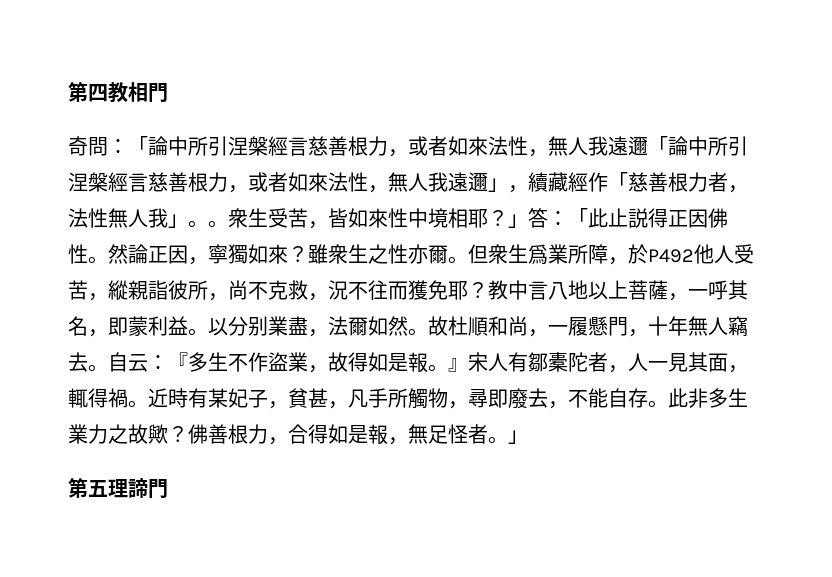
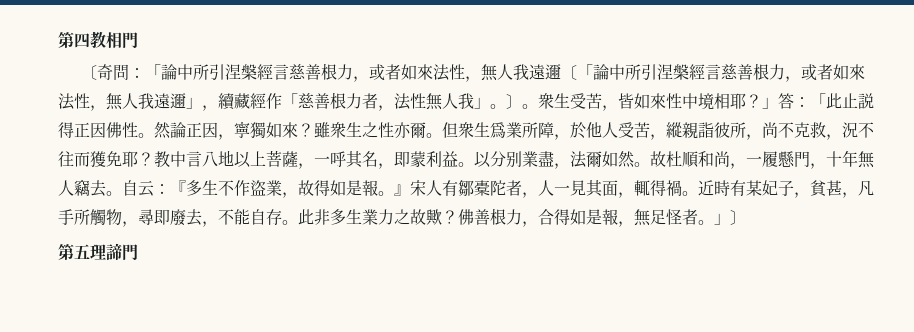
(168, 93) none -> [80,65,97,80] 〔
(648, 146) none -> [560,65,577,80] 〔
(208, 224) none -> [506,94,522,109] 〕
[648,249,694,263] P492 -> (586, 130) none
(528, 437) none -> [730,210,746,225] 〕

